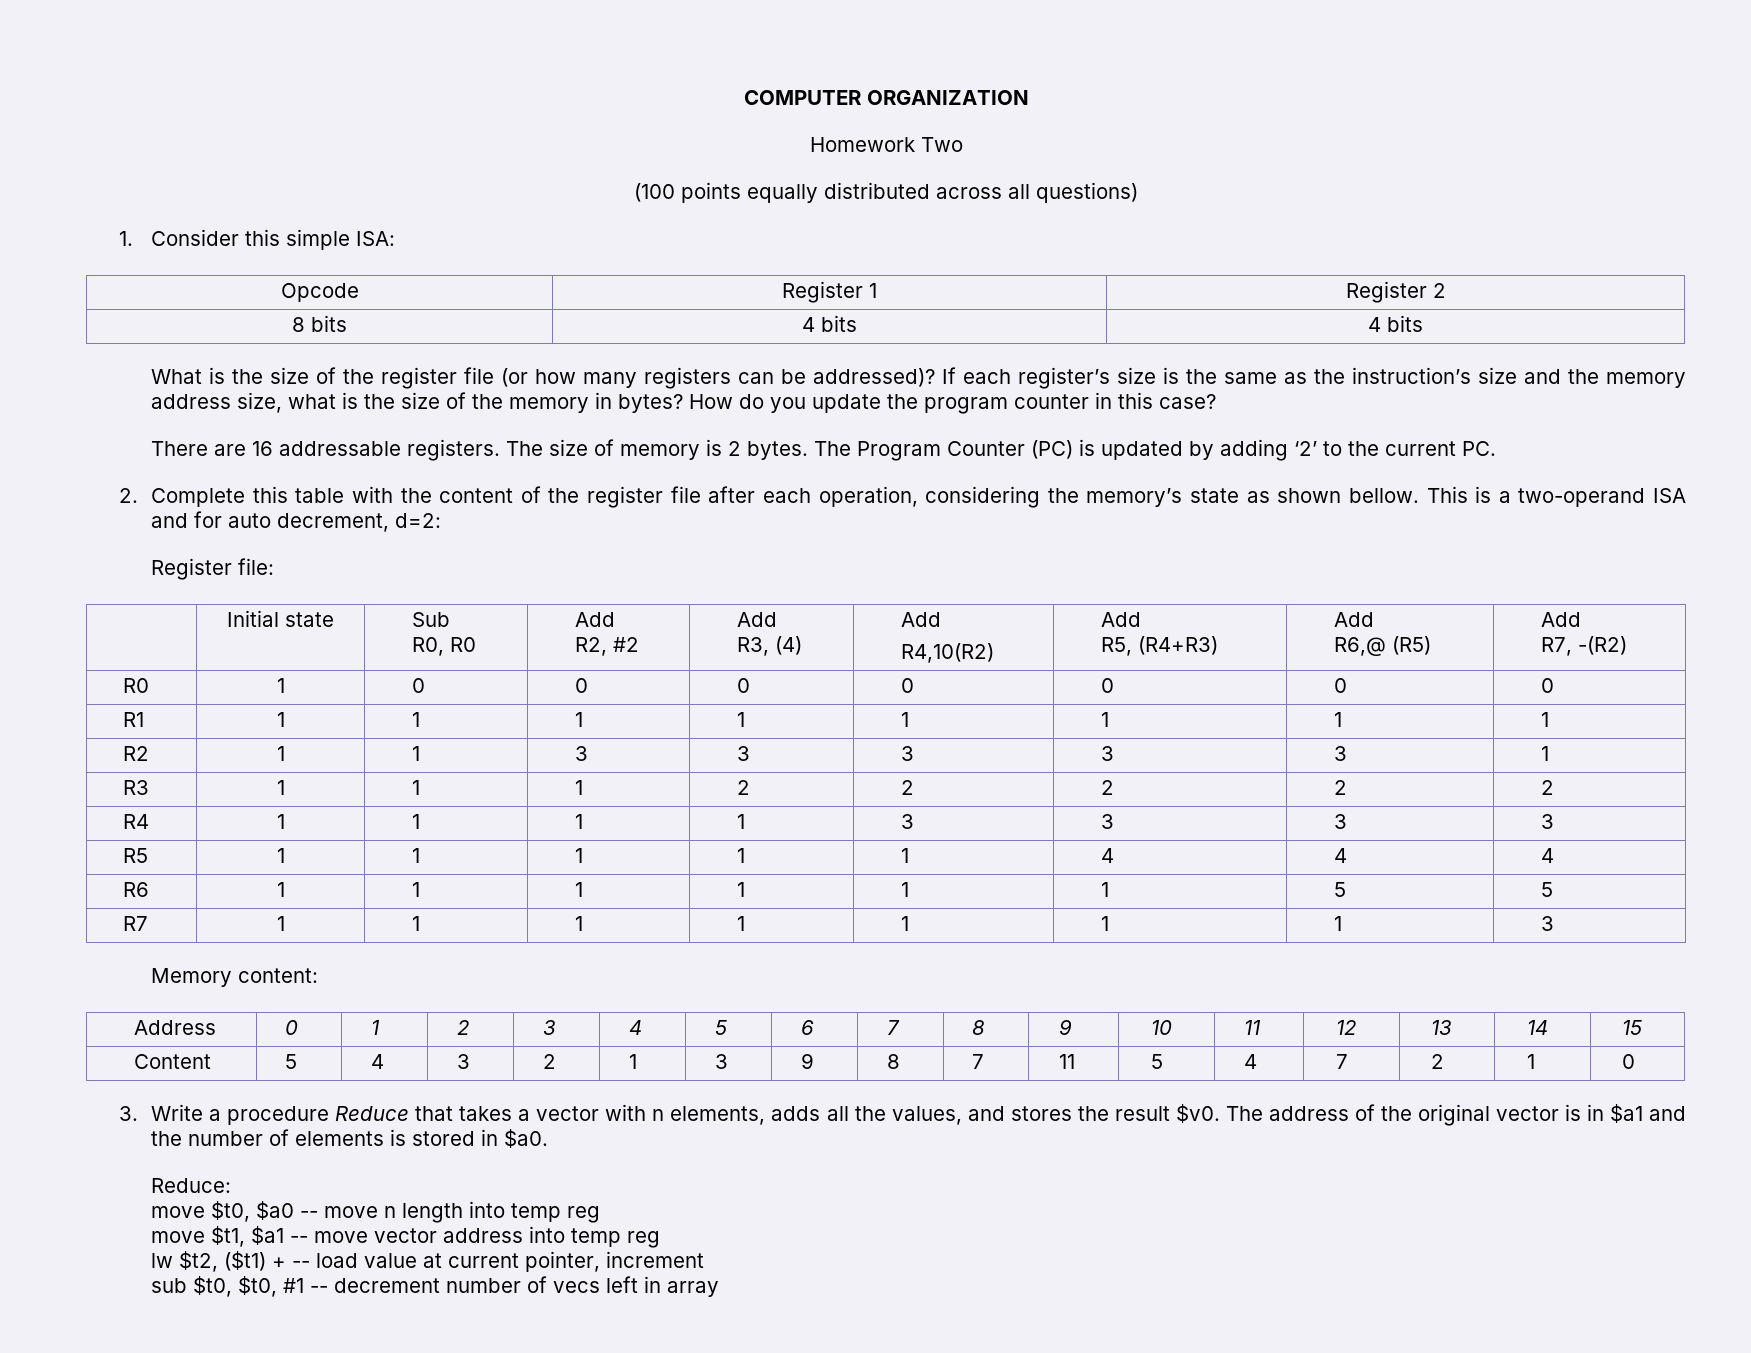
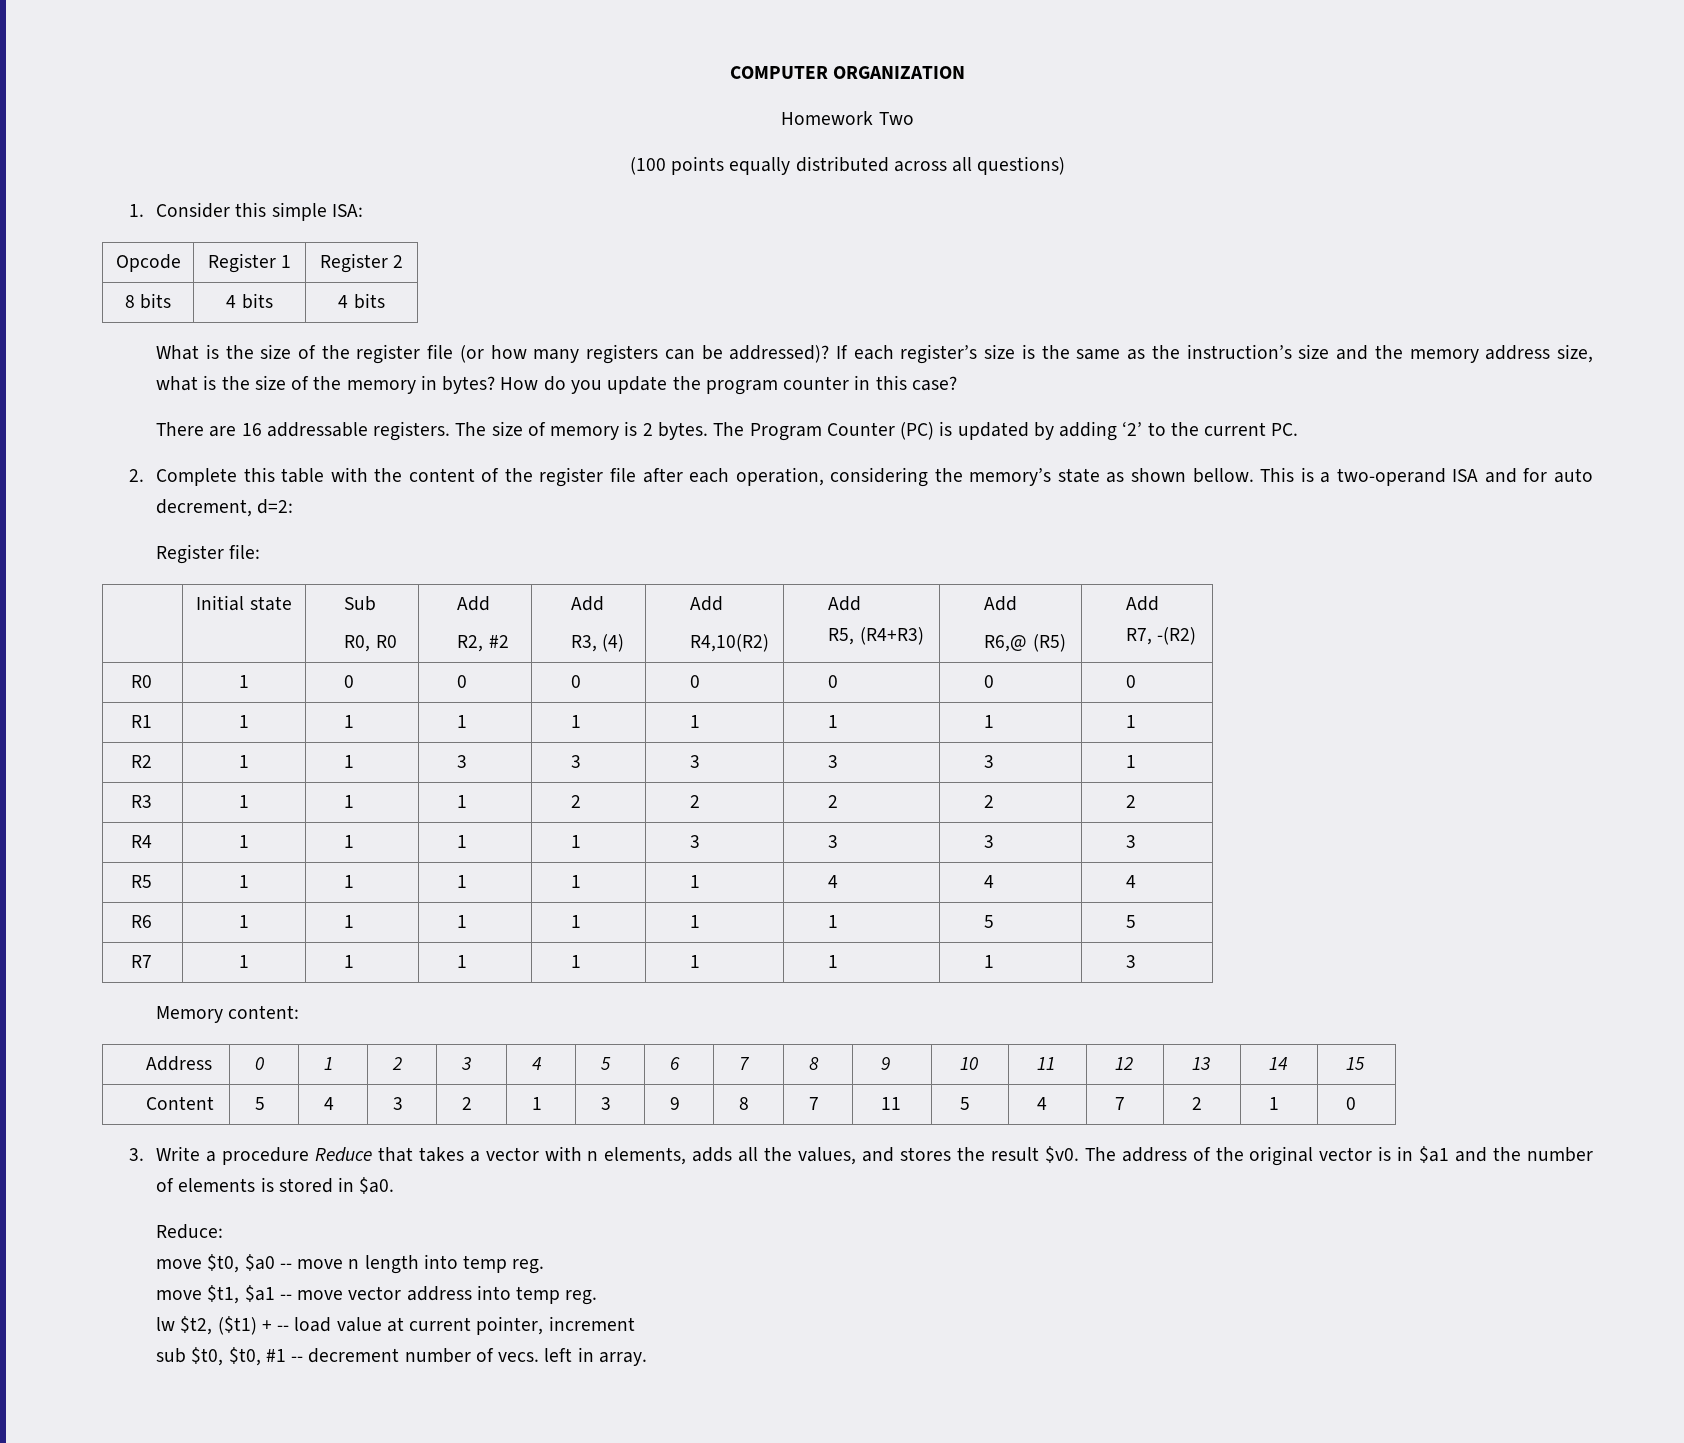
[567,1206,601,1223] reg -> [512,1259,545,1274] reg.
[627,1231,661,1248] reg -> [565,1290,598,1305] reg.
[553,1281,601,1293] vecs -> [498,1352,540,1362] vecs.
[667,1281,720,1297] array -> [598,1352,647,1366] array.

